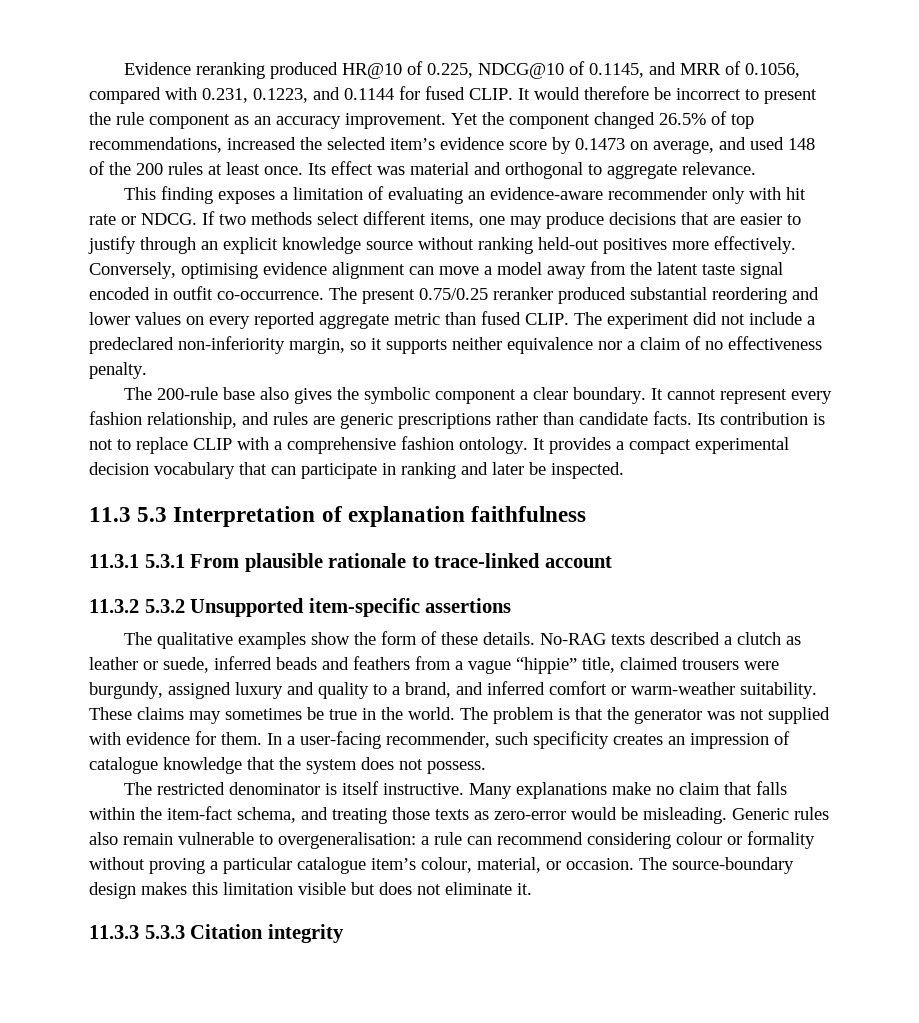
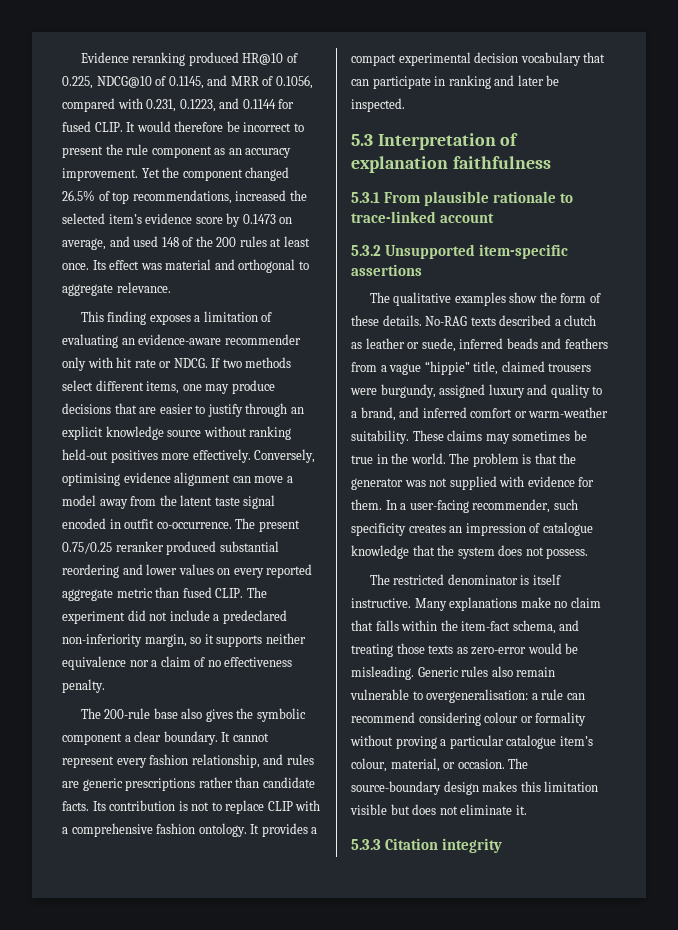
[89,507,131,522] 11.3 -> (405, 105) none
[89,554,139,568] 11.3.1 -> (551, 162) none
[89,599,139,613] 11.3.2 -> (495, 218) none
[89,925,139,939] 11.3.3 -> (527, 810) none

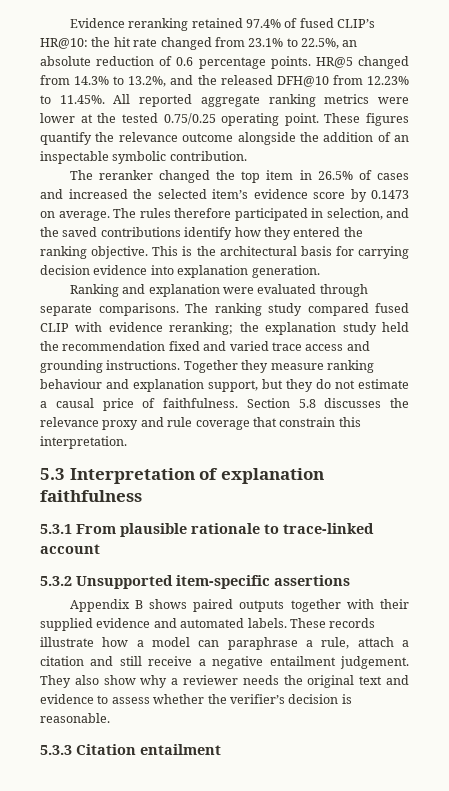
[188,52,298,66] [62,75,313,89] [62,98,295,112] [62,121,304,132] [62,144,292,158] [62,167,290,181] [62,190,232,204] produced HR@10 of 0.225, NDCG@10 of 0.1145, and MRR of 0.1056, compared with 0.231, 0.1223, and 0.1144 for fused CLIP. It would therefore be incorrect to present the rule component as an accuracy improvement. Yet the component changed 26.5% of top recommendations, -> [191,18,376,28] [40,37,358,50] [40,56,409,69] [40,75,409,87] [40,94,410,107] [40,113,409,126] [40,132,409,145] [40,151,247,164] [69,170,409,183] [40,189,63,199] retained 97.4% of fused CLIP’s HR@10: the hit rate changed from 23.1% to 22.5%, an absolute reduction of 0.6 percentage points. HR@5 changed from 14.3% to 13.2%, and the released DFH@10 from 12.23% to 11.45%. All reported aggregate ranking metrics were lower at the tested 0.75/0.25 operating point. These figures quantify the relevance outcome alongside the addition of an inspectable symbolic contribution. // The reranker changed the top item in 26.5% of cases and
[62,236,310,250] [62,259,309,273] [62,282,171,296] [80,311,273,325] [62,334,301,348] [62,357,292,371] [62,380,275,394] [62,403,304,417] [62,426,292,440] [62,449,316,463] [62,472,293,486] [62,495,276,509] [62,518,300,532] [62,541,279,555] [62,564,313,578] [62,587,267,601] [62,610,287,624] [62,633,306,647] [62,656,293,670] [62,679,105,693] [80,708,306,722] [62,731,269,745] [62,754,314,768] [62,777,315,791] [62,800,321,814] [62,823,318,837] [351,52,606,66] [351,75,560,89] [351,98,405,112] average, and used 148 of the 200 rules at least once. Its effect was material and orthogonal to aggregate relevance. // This finding exposes a limitation of evaluating an evidence-aware recommender only with hit rate or NDCG. If two methods select different items, one may produce decisions that are easier to justify through an explicit knowledge source without ranking held-out positives more effectively. Conversely, optimising evidence alignment can move a model away from the latent taste signal encoded in outfit co-occurrence. The present 0.75/0.25 reranker produced substantial reordering and lower values on every reported aggregate metric than fused CLIP. The experiment did not include a predeclared non-inferiority margin, so it supports neither equivalence nor a claim of no effectiveness penalty. // The 200-rule base also gives the symbolic component a clear boundary. It cannot represent every fashion relationship, and rules are generic prescriptions rather than candidate facts. Its contribution is not to replace CLIP with a comprehensive fashion ontology. It provides a compact experimental decision vocabulary that can participate in ranking and later be inspected. -> [58,208,409,221] [40,227,363,240] [40,246,409,259] [40,265,320,278] [69,284,368,297] [40,303,409,316] [40,322,409,335] [40,341,370,351] [40,360,374,373] [40,379,409,392] [40,398,409,411] [40,417,361,430] [40,436,127,449] average. The rules therefore participated in selection, and the saved contributions identify how they entered the ranking objective. This is the architectural basis for carrying decision evidence into explanation generation. // Ranking and explanation were evaluated through separate comparisons. The ranking study compared fused CLIP with evidence reranking; the explanation study held the recommendation fixed and varied trace access and grounding instructions. Together they measure ranking behaviour and explanation support, but they do not estimate a causal price of faithfulness. Section 5.8 discusses the relevance proxy and rule coverage that constrain this interpretation.
[369,292,601,306] [351,315,597,326] [351,338,608,352] [351,361,592,375] [350,384,603,398] [351,407,609,421] [351,430,587,444] [351,453,577,467] [351,476,595,490] [351,499,578,513] [351,522,593,536] [351,545,589,559] [369,574,561,585] [351,597,601,611] [351,620,580,634] [351,643,579,657] [351,666,556,680] [350,689,585,703] [351,712,587,726] [350,735,593,749] [351,758,529,772] [351,781,599,795] [350,804,527,815] The qualitative examples show the form of these details. No-RAG texts described a clutch as leather or suede, inferred beads and feathers from a vague “hippie” title, claimed trousers were burgundy, assigned luxury and quality to a brand, and inferred comfort or warm-weather suitability. These claims may sometimes be true in the world. The problem is that the generator was not supplied with evidence for them. In a user-facing recommender, such specificity creates an impression of catalogue knowledge that the system does not possess. // The restricted denominator is itself instructive. Many explanations make no claim that falls within the item-fact schema, and treating those texts as zero-error would be misleading. Generic rules also remain vulnerable to overgeneralisation: a rule can recommend considering colour or formality without proving a particular catalogue item’s colour, material, or occasion. The source-boundary design makes this limitation visible but does not eliminate it. -> [69,599,409,612] [40,618,376,631] [40,637,409,650] [40,656,409,669] [40,675,410,688] [40,694,352,704] [40,713,110,723] Appendix B shows paired outputs together with their supplied evidence and automated labels. These records illustrate how a model can paraphrase a rule, attach a citation and still receive a negative entailment judgement. They also show why a reviewer needs the original text and evidence to assess whether the verifier’s decision is reasonable.
[442,838,503,853] integrity -> [140,744,221,755] entailment

